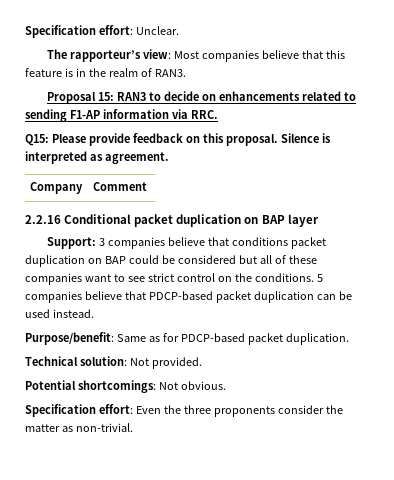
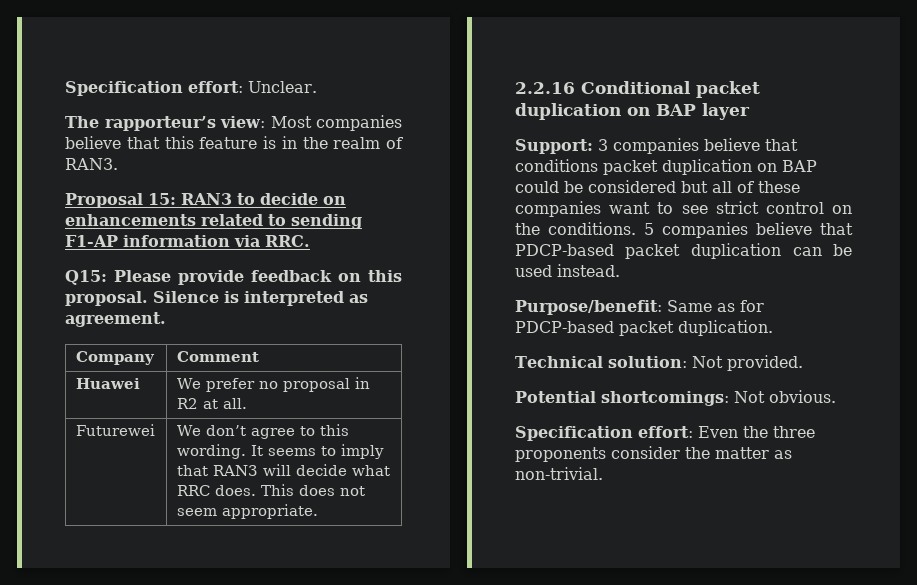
(148, 186) none -> [75,378,140,389] [176,377,370,392] [176,398,247,409] [75,424,155,436] [176,424,349,439] [176,444,384,459] [176,464,390,476] [176,484,365,496] [176,504,318,519] // Huawei | We prefer no proposal in R2 at all. // Futurewei | We don’t agree to this wording. It seems to imply that RAN3 will decide what RRC does. This does not seem appropriate.

